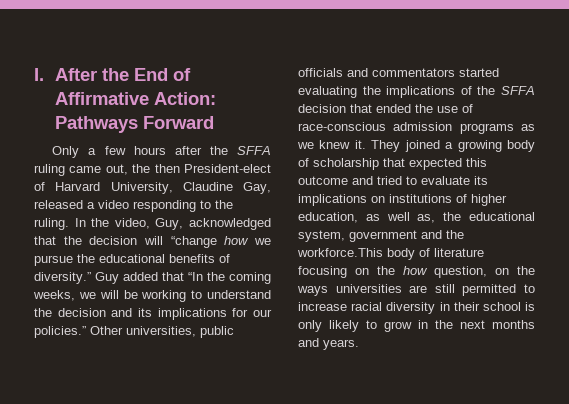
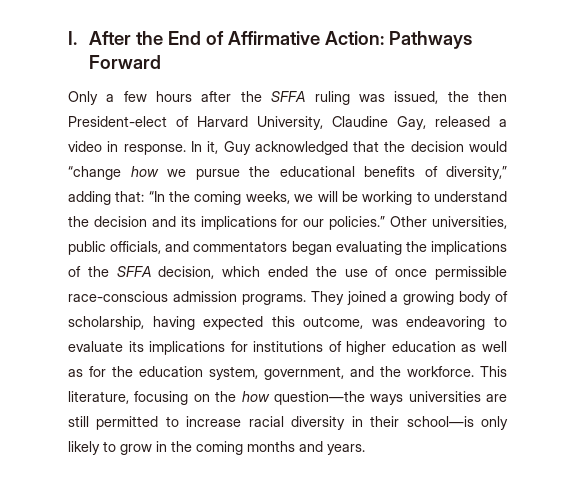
[69,164,128,175] came out, -> [358,91,439,104] was issued,
[133,200,233,212] [34,218,184,230] responding to the ruling. In the video, Guy, -> [107,141,251,155] in response. In it, Guy
[144,236,163,245] will -> [469,141,508,152] would
[34,272,184,284] diversity.” Guy added that -> [446,166,507,180] [68,191,145,205] diversity,” adding that:
[298,68,343,77] officials -> [110,241,162,254] officials,
[459,68,499,77] started -> [291,241,332,255] began
[298,104,372,113] decision that -> [158,266,261,279] decision, which
[298,122,535,134] [297,140,366,149] race-conscious admission programs as we knew it. -> [395,266,508,280] [68,291,306,305] once permissible race-conscious admission programs.
[313,158,487,170] [298,176,402,185] scholarship that expected this outcome and tried -> [68,316,486,330] scholarship, having expected this outcome, was endeavoring
[371,196,385,203] on -> [230,341,248,352] for
[298,212,358,223] education, -> [391,341,456,352] education
[417,212,535,223] [298,230,464,242] [297,248,484,260] as, the educational system, government and the workforce.This body of literature -> [68,366,507,380] [68,391,129,404] as for the education system, government, and the workforce. This literature,
[434,266,535,278] question, on the -> [273,391,365,405] question—the
[482,302,535,311] school is -> [406,416,474,427] school—is
[460,320,485,329] next -> [196,441,243,455] coming

